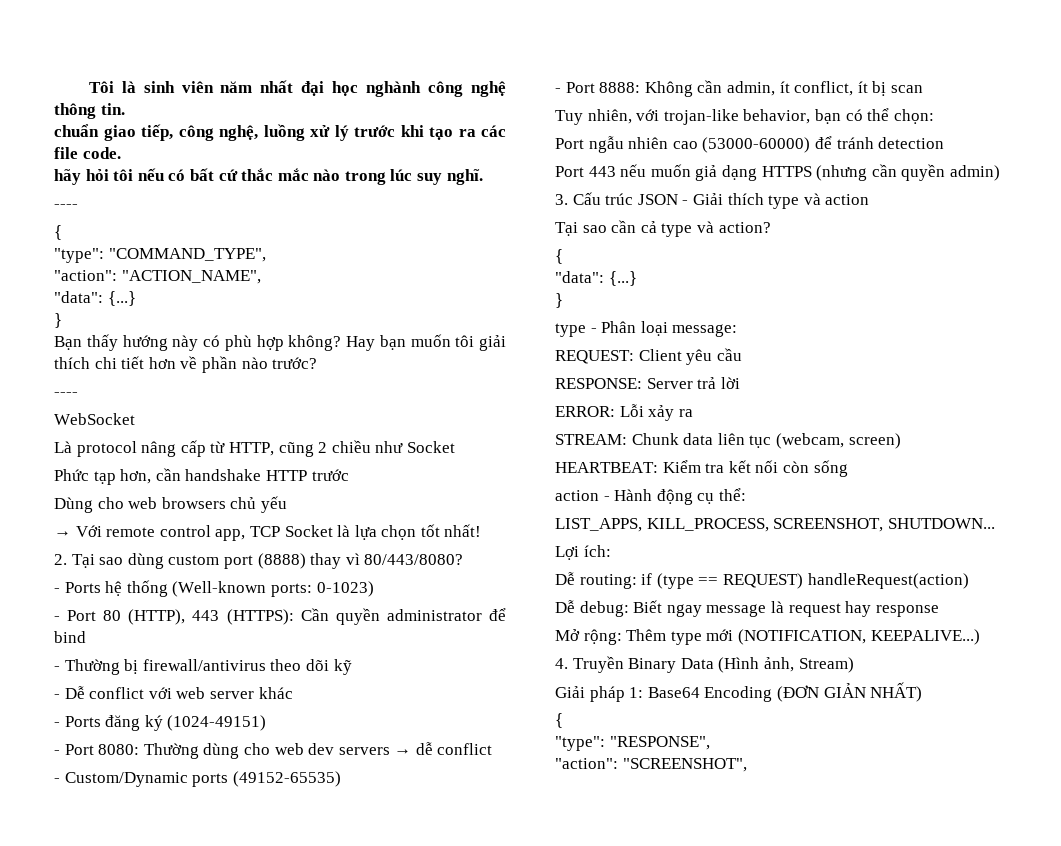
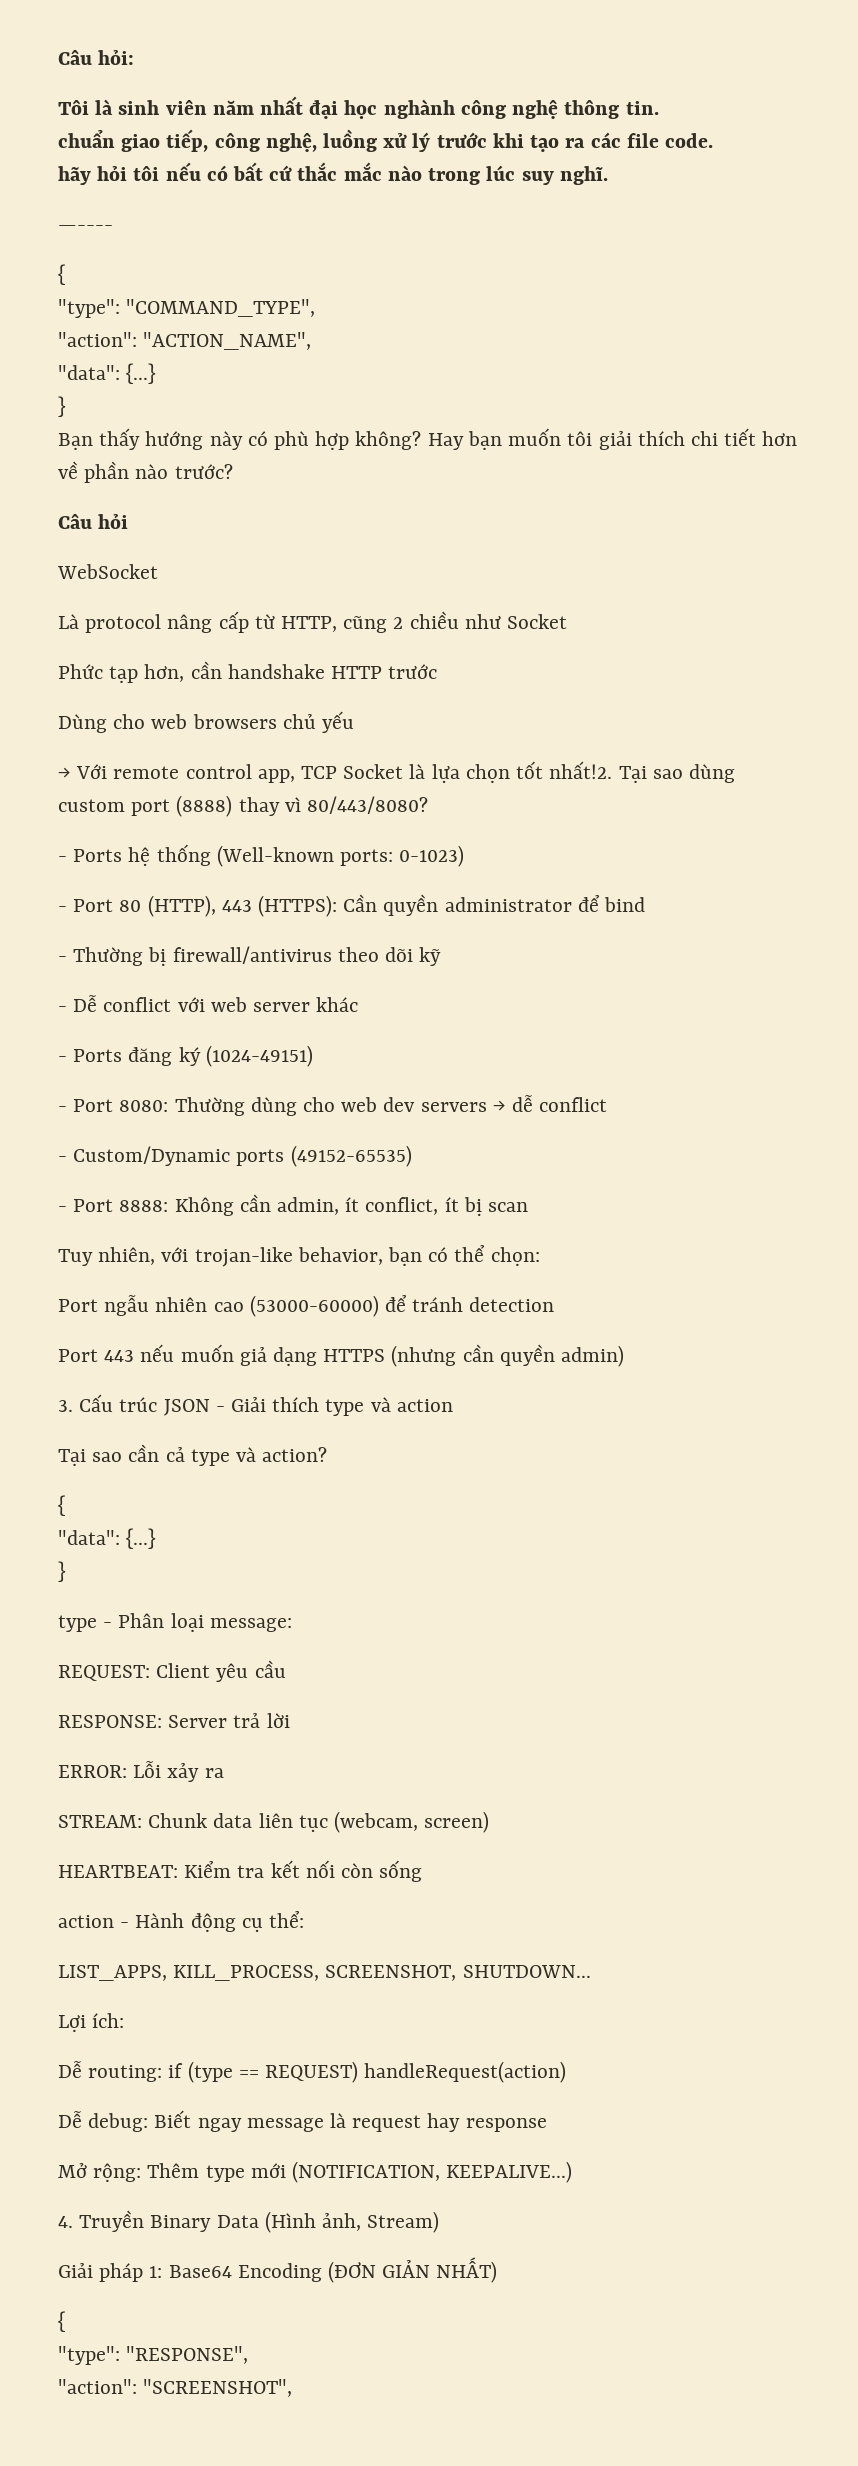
(88, 87) none -> [58,49,135,65] Câu hỏi: //
[54,204,78,209] ---- -> [58,225,113,231] —----
[54,392,78,397] ---- -> [58,513,129,529] Câu hỏi
[444,524,482,537] [54,554,67,565] nhất! // 2. -> [549,761,613,779] nhất!2.

